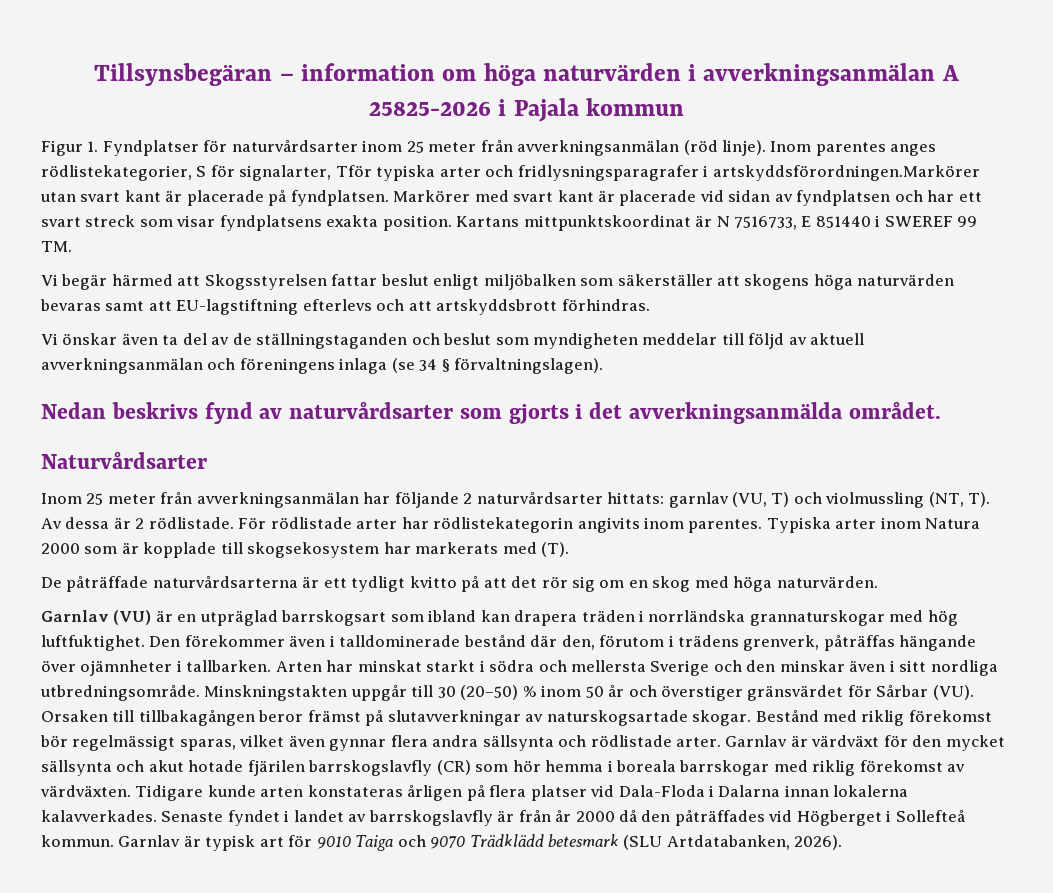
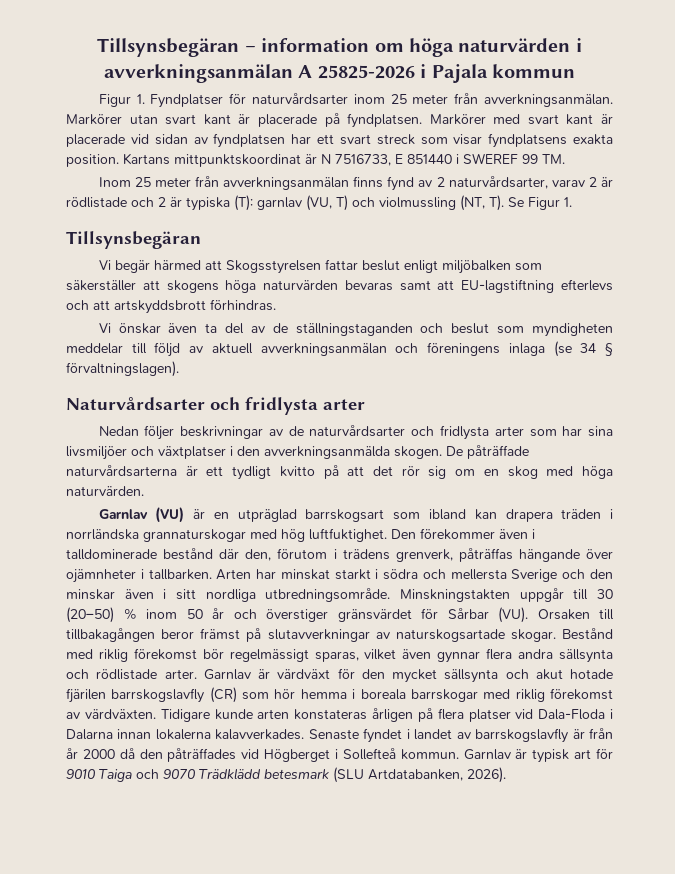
[517,140,937,156] [41,165,980,181] avverkningsanmälan (röd linje). Inom parentes anges rödlistekategorier, S för signalarter, Tför typiska arter och fridlysningsparagrafer i artskyddsförordningen.Markörer -> [484,94,614,107] [66,114,122,125] avverkningsanmälan. Markörer
[894,190,923,202] och -> (286, 140) none
(72, 246) none -> [98,176,613,191] [66,195,572,211] [66,231,201,249] // Inom 25 meter från avverkningsanmälan finns fynd av 2 naturvårdsarter, varav 2 är rödlistade och 2 är typiska (T): garnlav (VU, T) och violmussling (NT, T). Se Figur 1. // Tillsynsbegäran
[41,401,941,424] [41,451,207,469] [41,492,991,508] [41,517,981,533] [41,542,570,558] Nedan beskrivs fynd av naturvårdsarter som gjorts i det avverkningsanmälda området. // Naturvårdsarter // Inom 25 meter från avverkningsanmälan har följande 2 naturvårdsarter hittats: garnlav (VU, T) och violmussling (NT, T). Av dessa är 2 rödlistade. För rödlistade arter har rödlistekategorin angivits inom parentes. Typiska arter inom Natura 2000 som är kopplade till skogsekosystem har markerats med (T). // -> [66,397,365,415] [98,425,613,440] [66,446,442,460] Naturvårdsarter och fridlysta arter // Nedan följer beskrivningar av de naturvårdsarter och fridlysta arter som har sina livsmiljöer och växtplatser i den avverkningsanmälda skogen.

